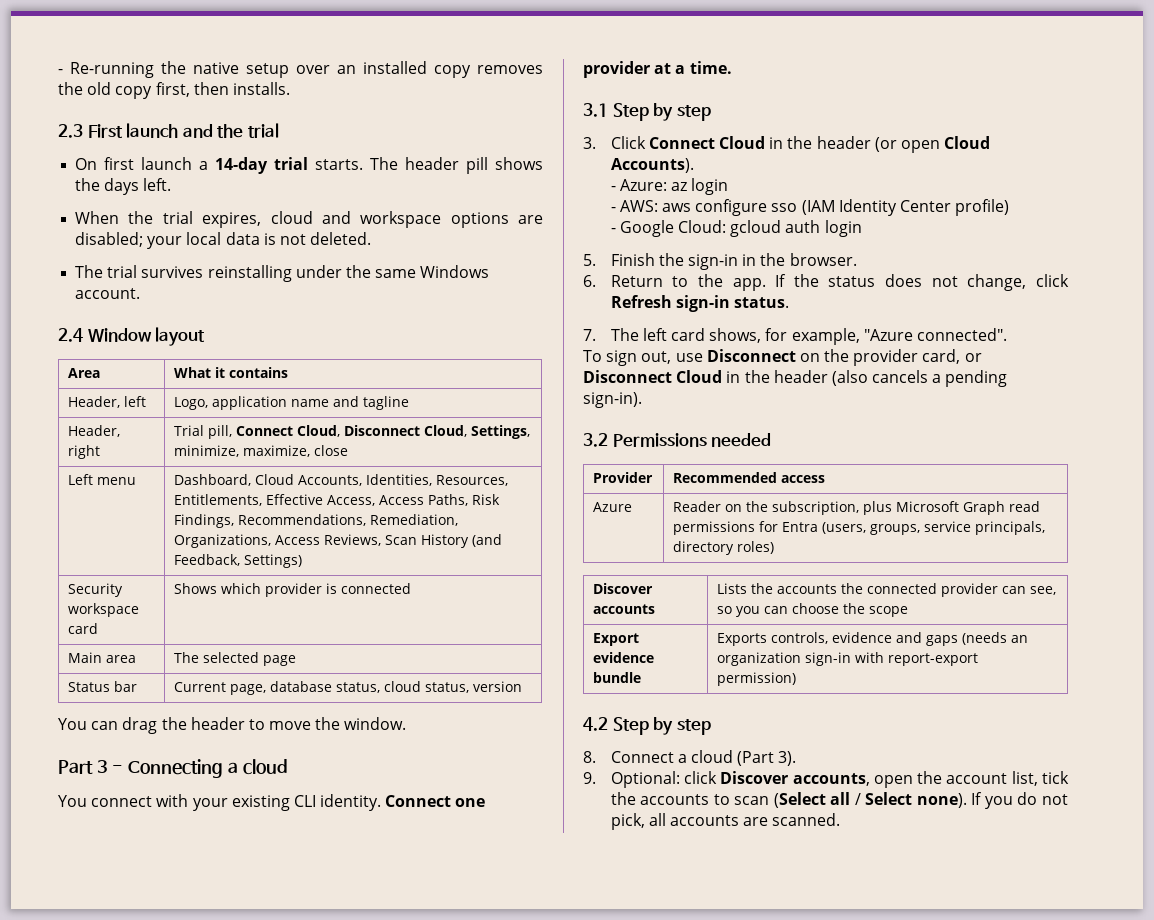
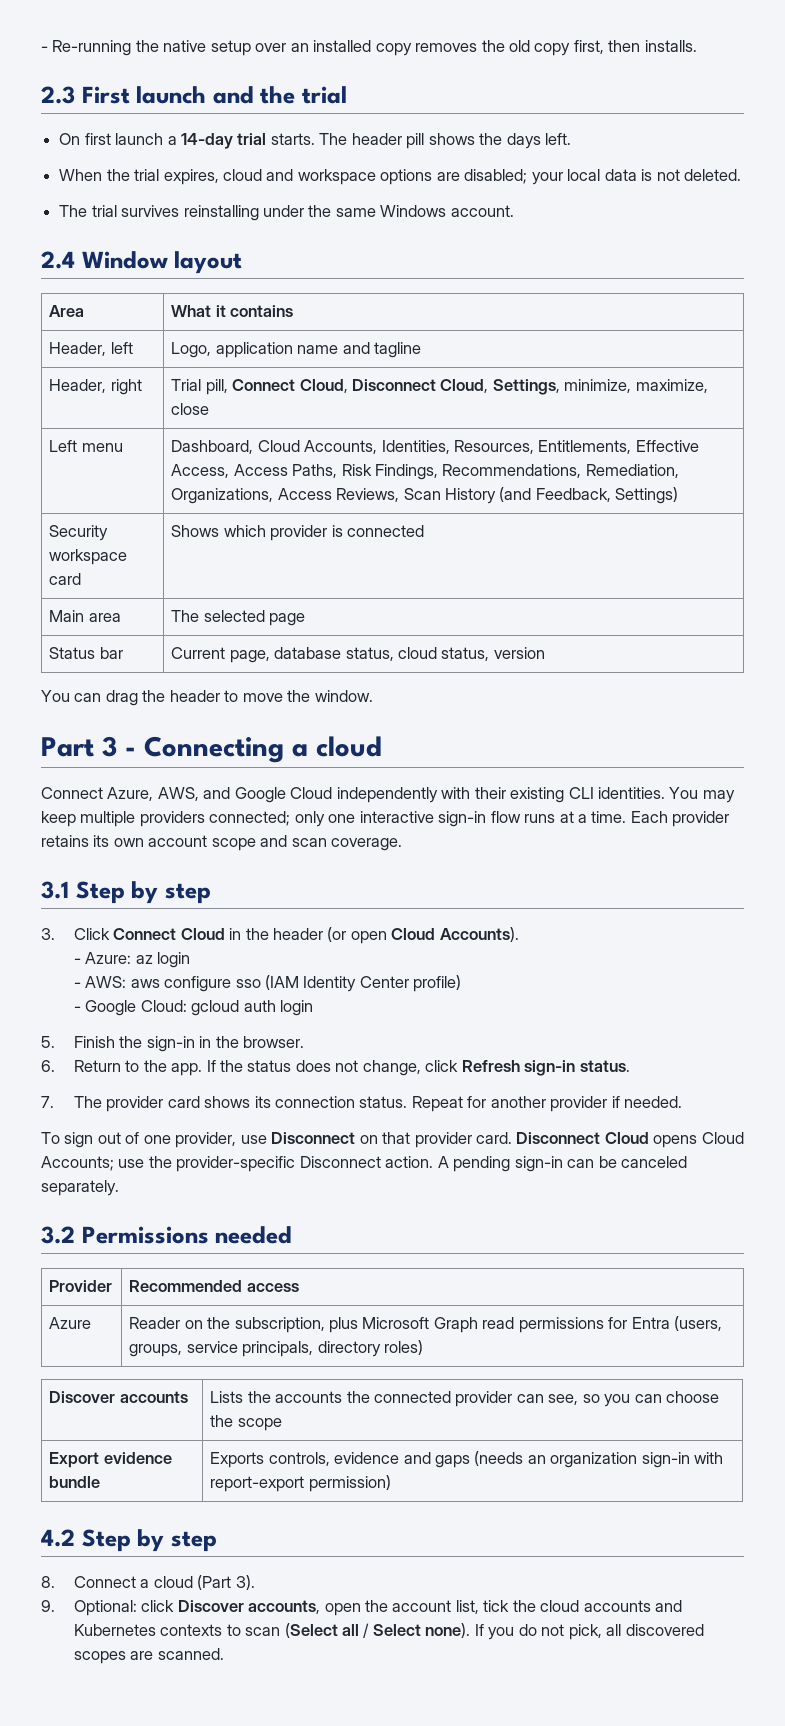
[58,794,486,811] [583,61,732,78] You connect with your existing CLI identity. Connect one provider at a time. -> [41,787,735,803] [41,811,730,827] [41,835,403,851] Connect Azure, AWS, and Google Cloud independently with their existing CLI identities. You may keep multiple providers connected; only one interactive sign-in flow runs at a time. Each provider retains its own account scope and scan coverage.
[642,328,1007,345] [583,349,982,366] [583,370,1008,387] [583,392,642,408] left card shows, for example, "Azure connected". // To sign out, use Disconnect on the provider card, or Disconnect Cloud in the header (also cancels a pending sign-in). -> [106,1096,683,1112] [41,1132,744,1148] [41,1156,688,1172] [41,1180,119,1196] provider card shows its connection status. Repeat for another provider if needed. // To sign out of one provider, use Disconnect on that provider card. Disconnect Cloud opens Cloud Accounts; use the provider-specific Disconnect action. A pending sign-in can be canceled separately.
[640,794,710,805] accounts -> [540,1600,683,1612] [73,1624,223,1636] cloud accounts and Kubernetes contexts
[670,815,740,826] accounts -> [625,1624,704,1636] [73,1651,126,1664] discovered scopes

